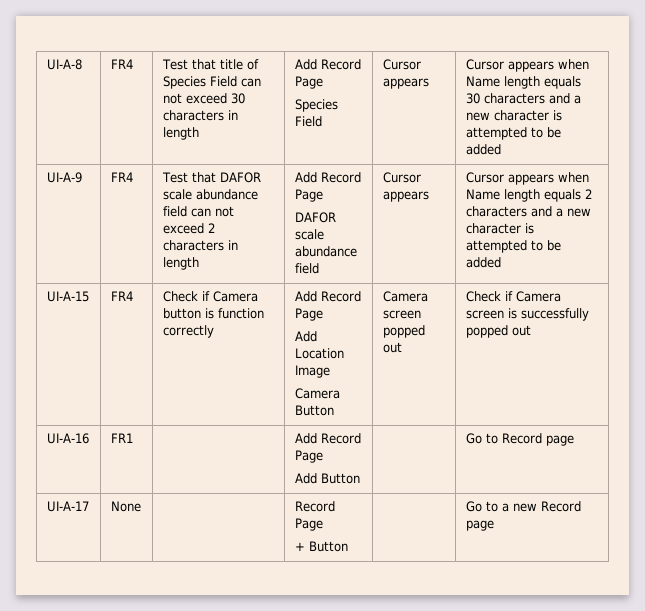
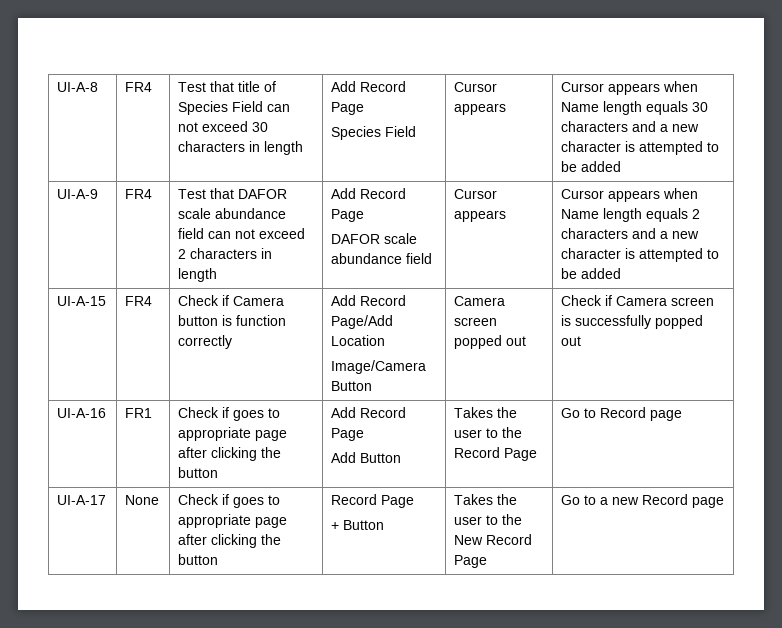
[294,308,323,321] [294,331,317,342] [294,348,344,359] [294,365,330,378] [294,388,340,399] Page // Add Location Image // Camera -> [331,315,394,329] [331,335,386,346] [331,360,427,374] Page/Add Location // Image/Camera
(133, 438) none -> [178,407,281,421] [178,427,288,441] [178,447,282,461] [178,467,219,478] Check if goes to appropriate page after clicking the button
(360, 478) none -> [454,407,518,418] [454,427,523,438] [454,447,538,461] Takes the user to the Record Page
[294,501,335,512] [294,518,323,531] [294,541,348,552] | Record Page // + Button | -> [178,494,281,508] [178,514,288,528] [178,534,282,548] [178,554,219,565] [331,494,415,508] [331,520,385,530] [454,494,518,505] [454,514,523,525] [454,534,533,545] [454,555,488,568] Check if goes to appropriate page after clicking the button | Record Page // + Button | Takes the user to the New Record Page

